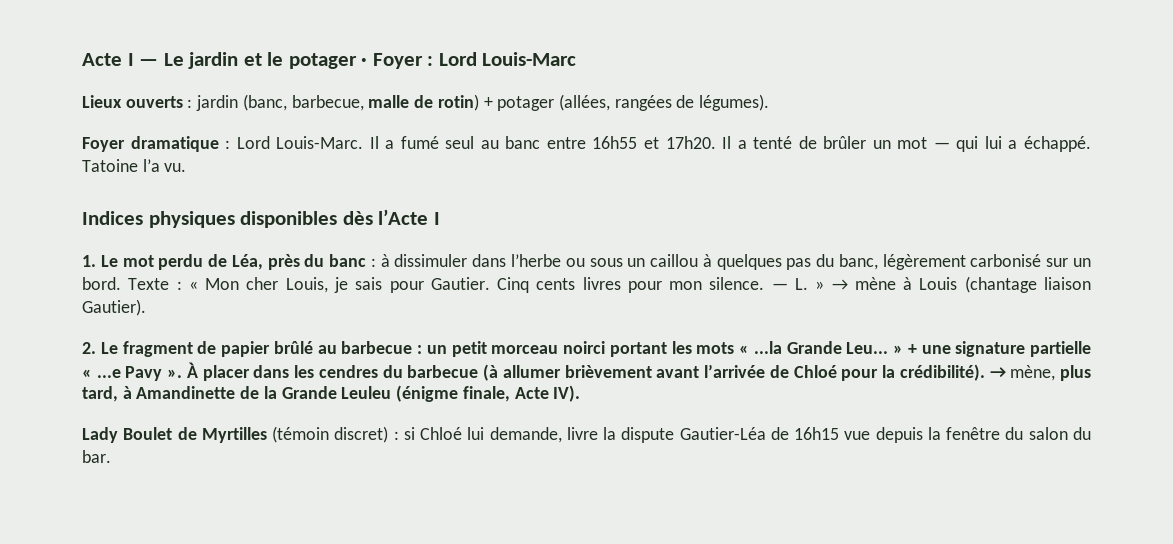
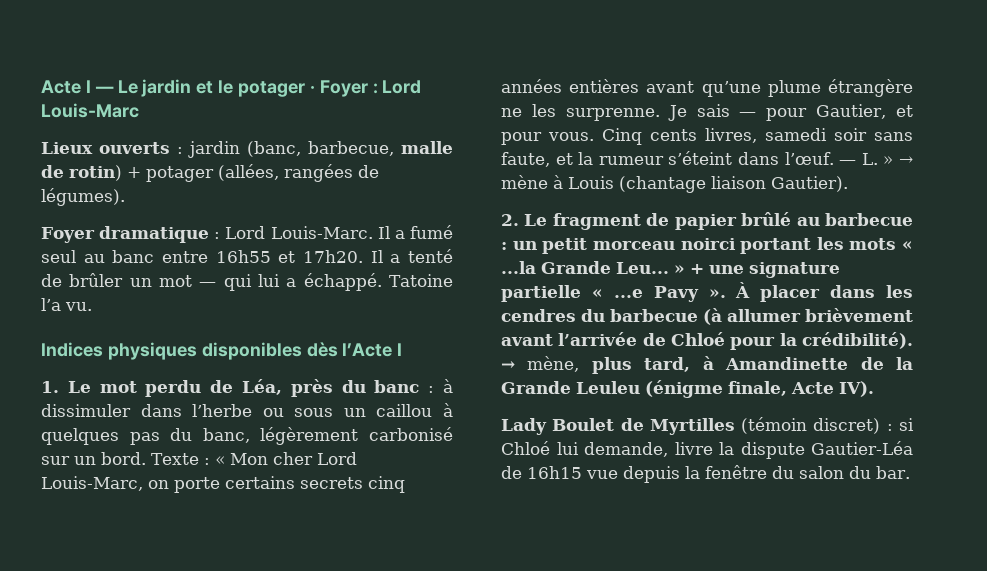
[285,277,765,293] Louis, je sais pour Gautier. Cinq cents livres pour mon silence. -> [316,452,357,465] [41,476,405,493] [501,79,913,97] [501,104,913,121] [501,128,913,145] [501,151,834,167] Lord Louis-Marc, on porte certains secrets cinq années entières avant qu’une plume étrangère ne les surprenne. Je sais — pour Gautier, et pour vous. Cinq cents livres, samedi soir sans faute, et la rumeur s’éteint dans l’œuf.

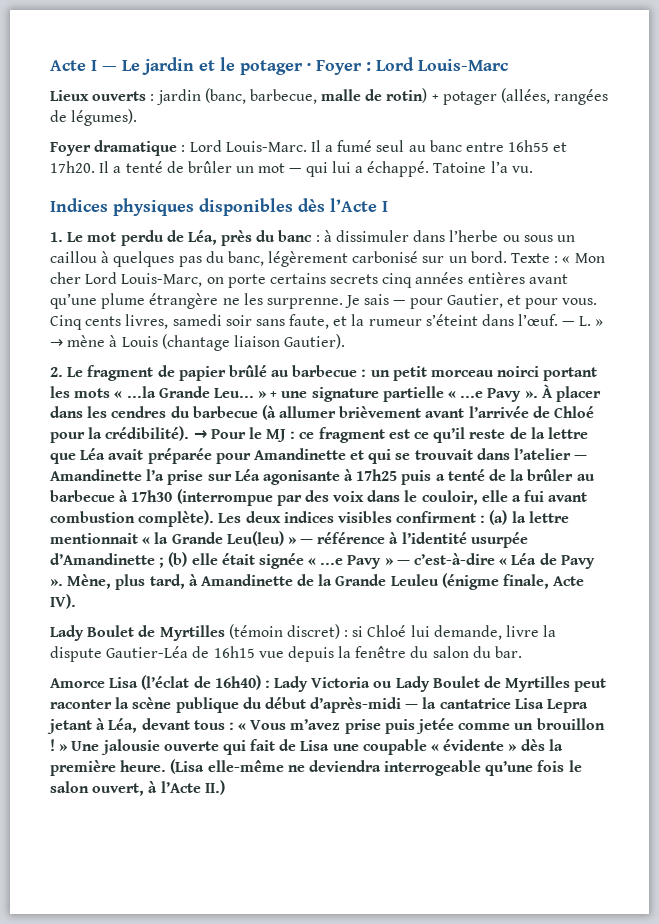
[527,356,580,372] mène, -> [210,427,588,443] [50,448,588,464] [50,469,595,485] [50,489,588,506] [50,510,569,527] [50,531,528,548] [50,552,595,569] [50,574,112,589] Pour le MJ : ce fragment est ce qu’il reste de la lettre que Léa avait préparée pour Amandinette et qui se trouvait dans l’atelier — Amandinette l’a prise sur Léa agonisante à 17h25 puis a tenté de la brûler au barbecue à 17h30 (interrompue par des voix dans le couloir, elle a fui avant combustion complète). Les deux indices visibles confirment : (a) la lettre mentionnait « la Grande Leu(leu) » — référence à l’identité usurpée d’Amandinette ; (b) elle était signée « ...e Pavy » — c’est-à-dire « Léa de Pavy ». Mène,
(910, 472) none -> [50,675,607,692] [50,697,589,713] [47,718,605,734] [50,739,563,755] [50,759,582,776] [50,780,225,796] // Amorce Lisa (l’éclat de 16h40) : Lady Victoria ou Lady Boulet de Myrtilles peut raconter la scène publique du début d’après-midi — la cantatrice Lisa Lepra jetant à Léa, devant tous : « Vous m’avez prise puis jetée comme un brouillon ! » Une jalousie ouverte qui fait de Lisa une coupable « évidente » dès la première heure. (Lisa elle-même ne deviendra interrogeable qu’une fois le salon ouvert, à l’Acte II.)

